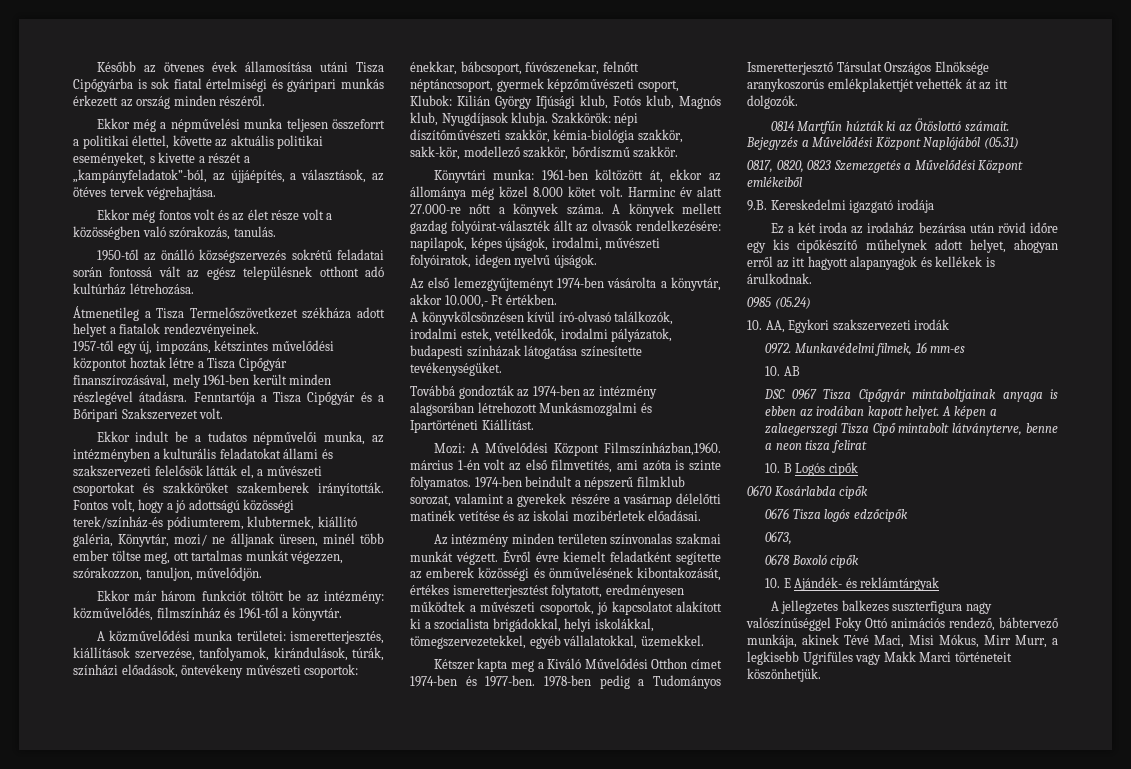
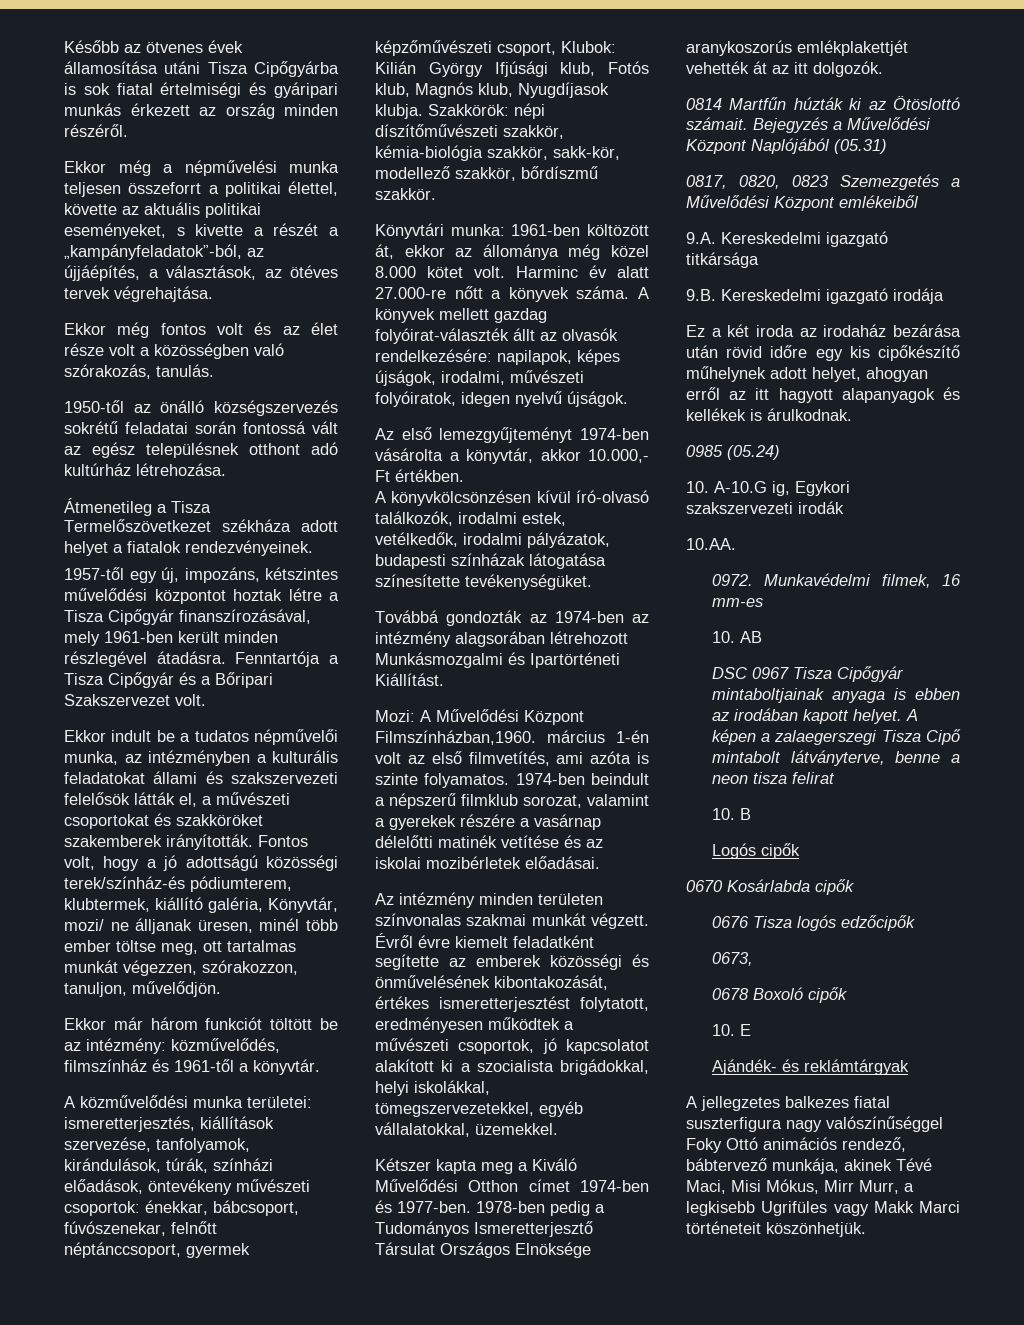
(802, 182) none -> [686,231,888,247] [686,252,759,268] // 9.A. Kereskedelmi igazgató titkársága
[765,320,785,333] AA, -> [714,481,790,496] A-10.G ig,
(950, 324) none -> [686,538,736,550] // 10.AA.
(792, 468) none -> (751, 814) //
(791, 583) none -> (751, 1030) //
(889, 606) none -> [854,1096,890,1108] fiatal

